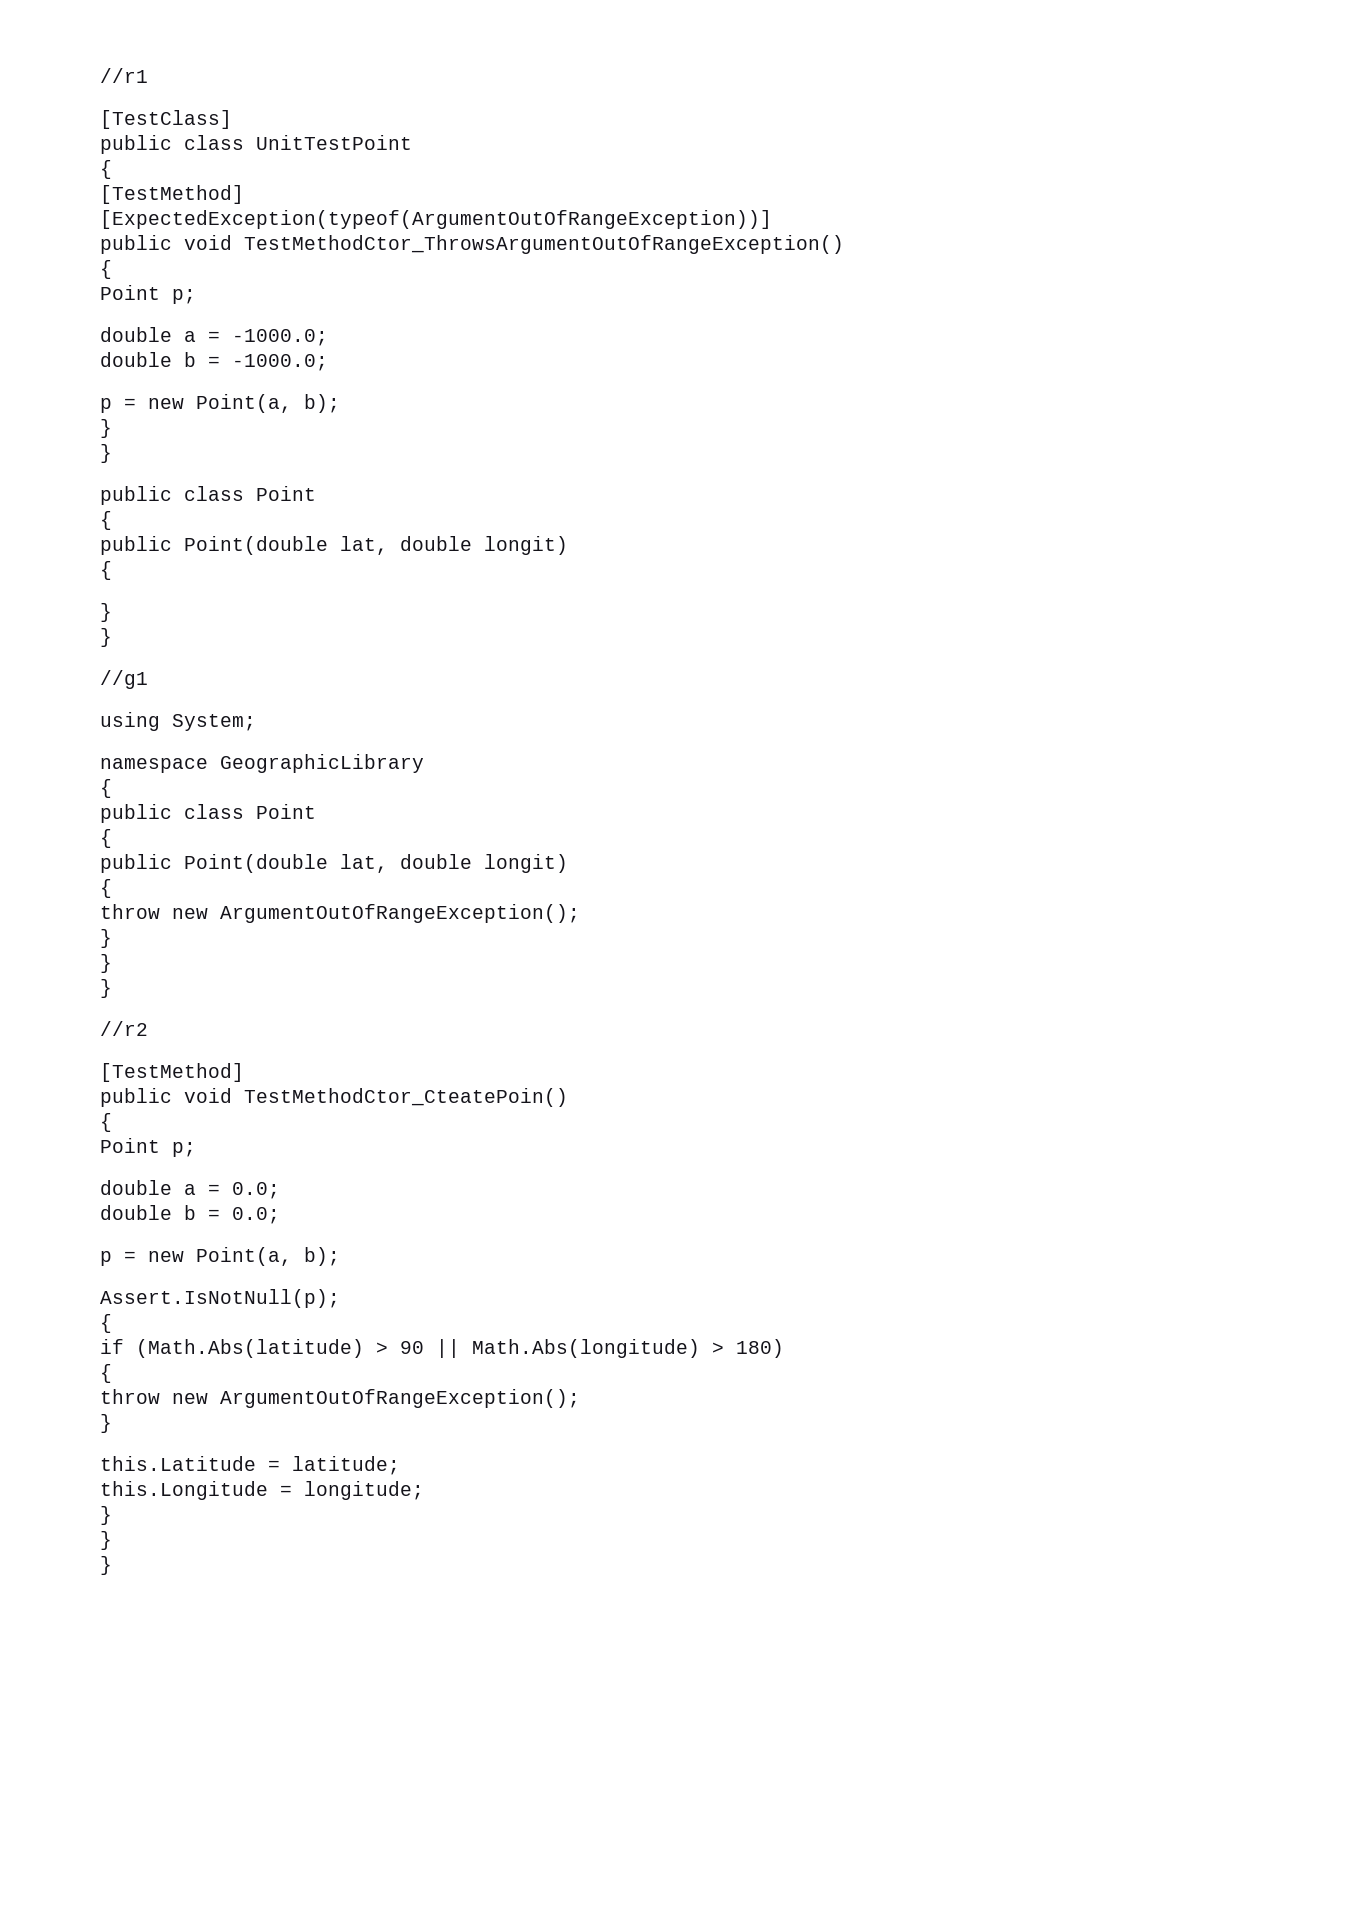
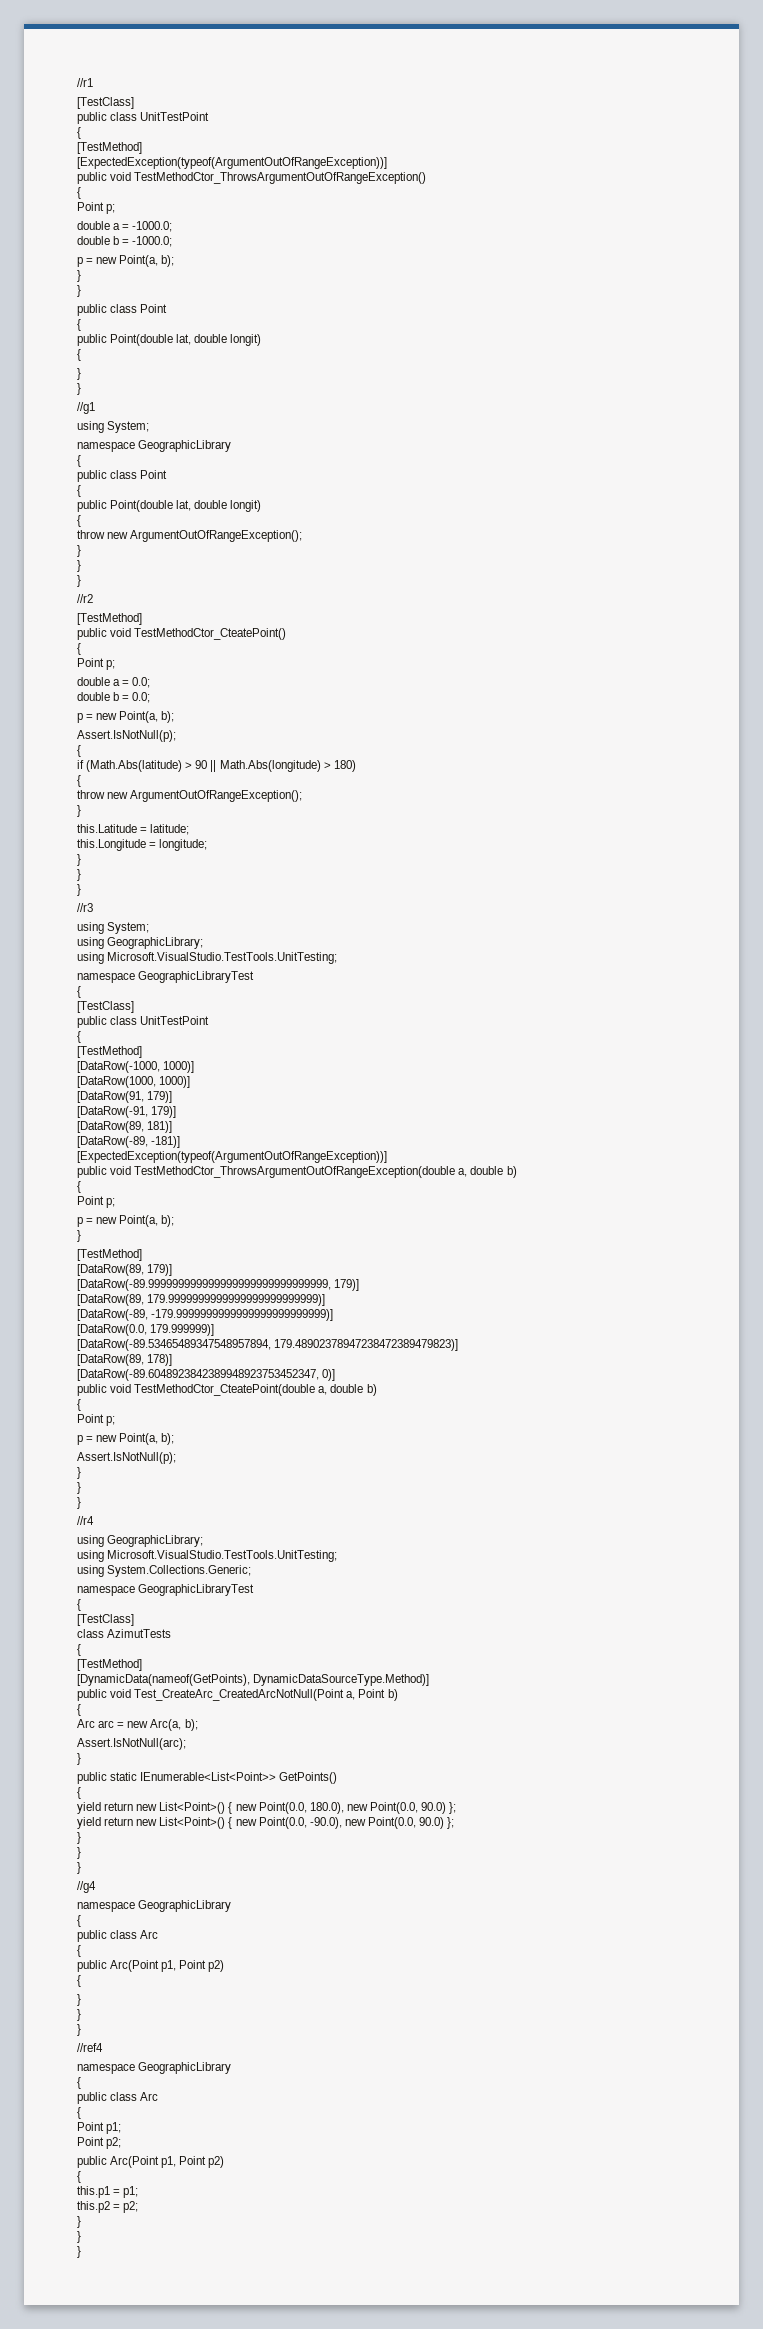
[244,1088,568,1107] TestMethodCtor_CteatePoin() -> [134,628,287,640] TestMethodCtor_CteatePoint()
(112, 1565) none -> [77,903,93,912] [77,922,150,934] [77,937,204,949] [77,952,338,964] [77,971,255,983] [77,986,81,998] [77,1001,134,1013] [77,1016,210,1028] [77,1031,81,1043] [77,1046,142,1058] [77,1061,195,1073] [77,1076,191,1088] [77,1091,173,1103] [77,1106,177,1118] [77,1121,173,1133] [77,1136,181,1148] [77,1151,387,1163] [77,1166,517,1178] [77,1181,81,1193] [77,1196,116,1208] [77,1215,175,1227] [77,1230,81,1242] [77,1249,142,1261] [77,1264,173,1276] [77,1279,360,1291] [77,1294,326,1306] [77,1309,334,1321] [77,1324,215,1336] [77,1339,459,1351] [77,1354,173,1366] [77,1369,336,1381] [77,1384,377,1396] [77,1399,81,1411] [77,1414,116,1426] [77,1433,175,1445] [77,1452,176,1464] [77,1467,81,1479] [77,1482,81,1494] [77,1497,81,1509] [77,1516,94,1525] [77,1535,204,1547] [77,1550,338,1562] [77,1565,252,1577] [77,1584,255,1596] [77,1599,81,1611] [77,1614,134,1626] [77,1629,172,1638] [77,1644,81,1656] [77,1659,142,1671] [77,1674,430,1686] [77,1689,398,1701] [77,1704,81,1716] [77,1719,198,1731] [77,1738,186,1750] [77,1753,81,1765] [77,1772,338,1784] [77,1787,81,1799] [77,1802,457,1814] [77,1817,455,1829] [77,1832,81,1844] [77,1847,81,1859] [77,1862,81,1874] [77,1881,96,1893] [77,1900,232,1912] [77,1915,81,1927] [77,1930,159,1942] [77,1945,81,1957] [77,1960,225,1972] [77,1975,81,1987] [77,1994,81,2006] [77,2009,81,2021] [77,2024,81,2036] [77,2043,103,2052] [77,2062,232,2074] [77,2077,81,2089] [77,2092,159,2104] [77,2107,81,2119] [77,2122,122,2134] [77,2137,122,2149] [77,2156,225,2168] [77,2171,81,2183] [77,2186,139,2198] [77,2201,139,2213] [77,2216,81,2228] [77,2231,81,2243] [77,2246,81,2258] // //r3 // using System; // using GeographicLibrary; // using Microsoft.VisualStudio.TestTools.UnitTesting; // namespace GeographicLibraryTest // { // [TestClass] // public class UnitTestPoint // { // [TestMethod] // [DataRow(-1000, 1000)] // [DataRow(1000, 1000)] // [DataRow(91, 179)] // [DataRow(-91, 179)] // [DataRow(89, 181)] // [DataRow(-89, -181)] // [ExpectedException(typeof(ArgumentOutOfRangeException))] // public void TestMethodCtor_ThrowsArgumentOutOfRangeException(double a, double b) // { // Point p; // p = new Point(a, b); // } // [TestMethod] // [DataRow(89, 179)] // [DataRow(-89.999999999999999999999999999999, 179)] // [DataRow(89, 179.9999999999999999999999999)] // [DataRow(-89, -179.9999999999999999999999999)] // [DataRow(0.0, 179.999999)] // [DataRow(-89.53465489347548957894, 179.48902378947238472389479823)] // [DataRow(89, 178)] // [DataRow(-89.6048923842389948923753452347, 0)] // public void TestMethodCtor_CteatePoint(double a, double b) // { // Point p; // p = new Point(a, b); // Assert.IsNotNull(p); // } // } // } // //r4 // using GeographicLibrary; // using Microsoft.VisualStudio.TestTools.UnitTesting; // using System.Collections.Generic; // namespace GeographicLibraryTest // { // [TestClass] // class AzimutTests // { // [TestMethod] // [DynamicData(nameof(GetPoints), DynamicDataSourceType.Method)] // public void Test_CreateArc_CreatedArcNotNull(Point a, Point b) // { // Arc arc = new Arc(a, b); // Assert.IsNotNull(arc); // } // public static IEnumerable<List<Point>> GetPoints() // { // yield return new List<Point>() { new Point(0.0, 180.0), new Point(0.0, 90.0) }; // yield return new List<Point>() { new Point(0.0, -90.0), new Point(0.0, 90.0) }; // } // } // } // //g4 // namespace GeographicLibrary // { // public class Arc // { // public Arc(Point p1, Point p2) // { // } // } // } // //ref4 // namespace GeographicLibrary // { // public class Arc // { // Point p1; // Point p2; // public Arc(Point p1, Point p2) // { // this.p1 = p1; // this.p2 = p2; // } // } // }

